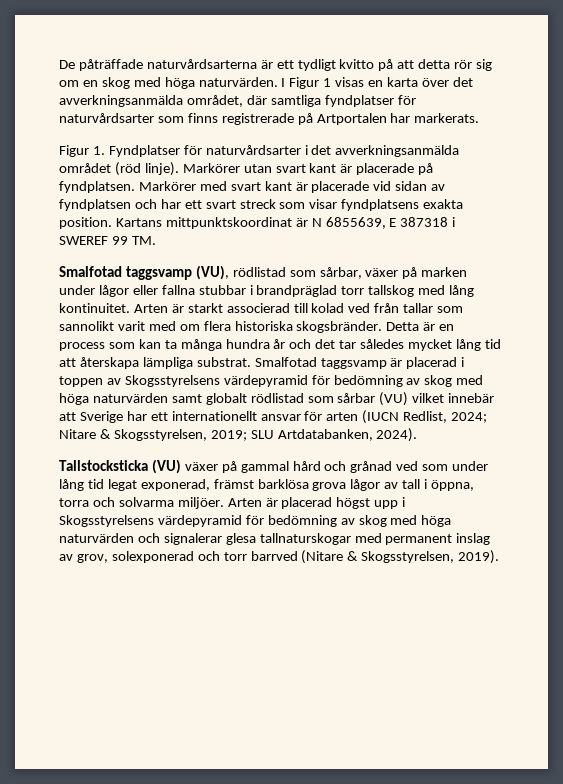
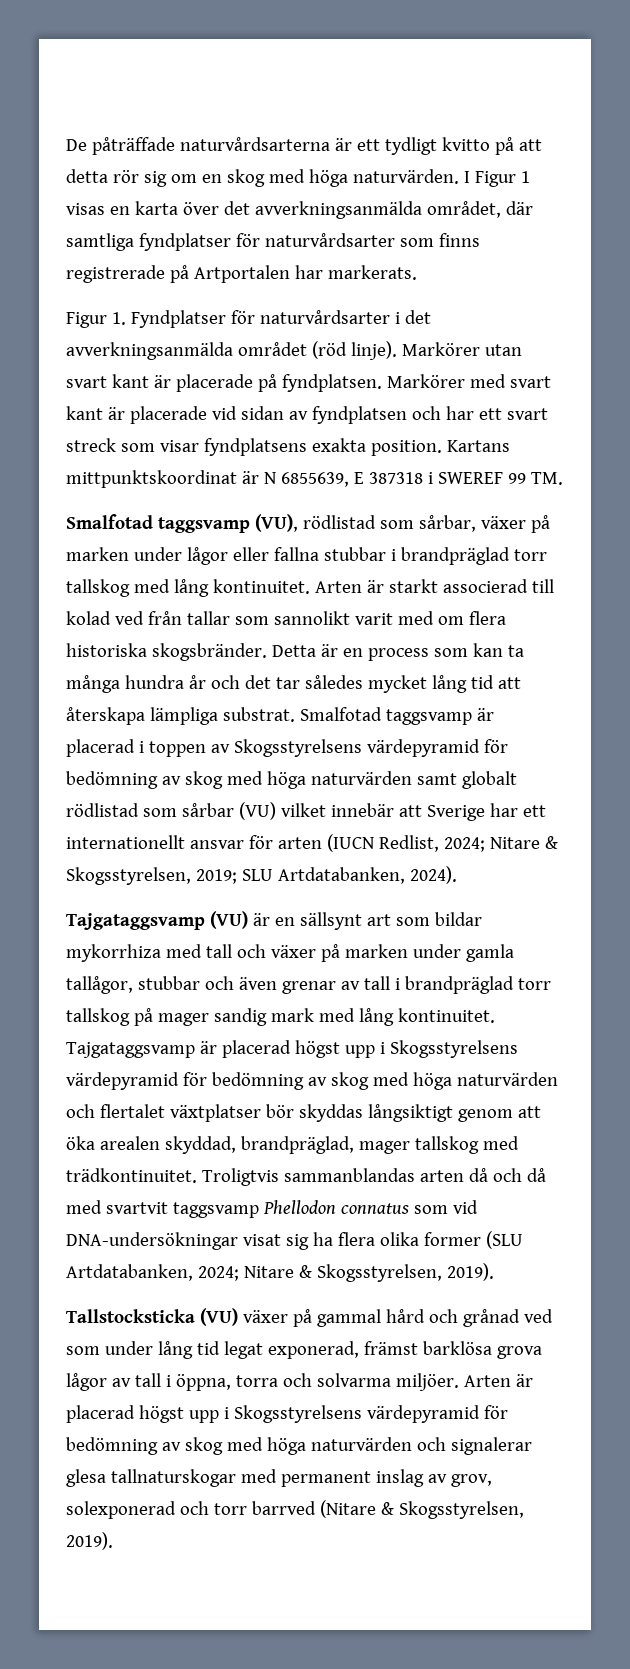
(418, 435) none -> [66,911,482,930] [66,944,514,962] [66,976,551,994] [66,1008,495,1026] [66,1040,518,1058] [66,1072,558,1090] [66,1104,541,1122] [66,1136,519,1154] [66,1168,546,1186] [66,1200,478,1218] [66,1231,523,1250] [66,1263,494,1282] // Tajgataggsvamp (VU) är en sällsynt art som bildar mykorrhiza med tall och växer på marken under gamla tallågor, stubbar och även grenar av tall i brandpräglad torr tallskog på mager sandig mark med lång kontinuitet. Tajgataggsvamp är placerad högst upp i Skogsstyrelsens värdepyramid för bedömning av skog med höga naturvärden och flertalet växtplatser bör skyddas långsiktigt genom att öka arealen skyddad, brandpräglad, mager tallskog med trädkontinuitet. Troligtvis sammanblandas arten då och då med svartvit taggsvamp Phellodon connatus som vid DNA-undersökningar visat sig ha flera olika former (SLU Artdatabanken, 2024; Nitare & Skogsstyrelsen, 2019).

